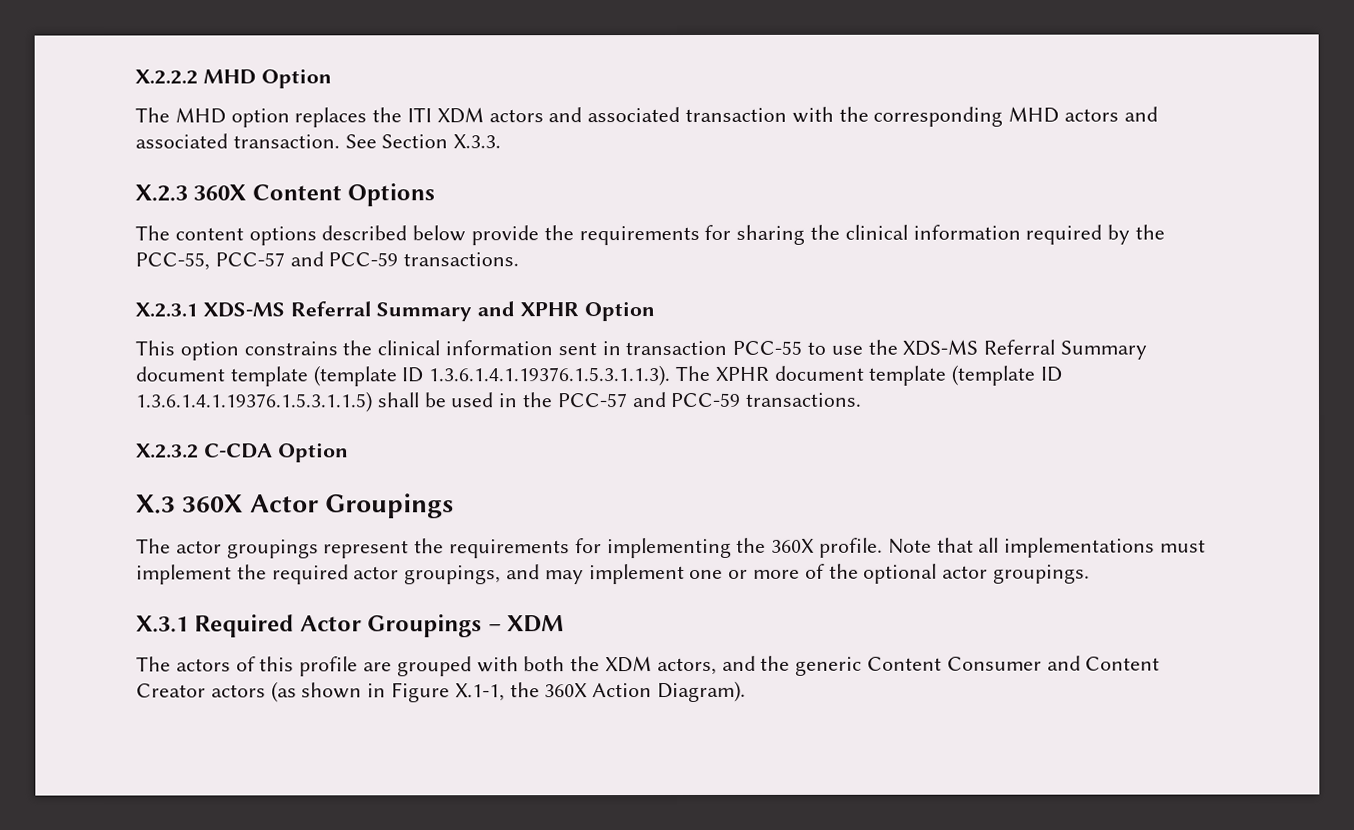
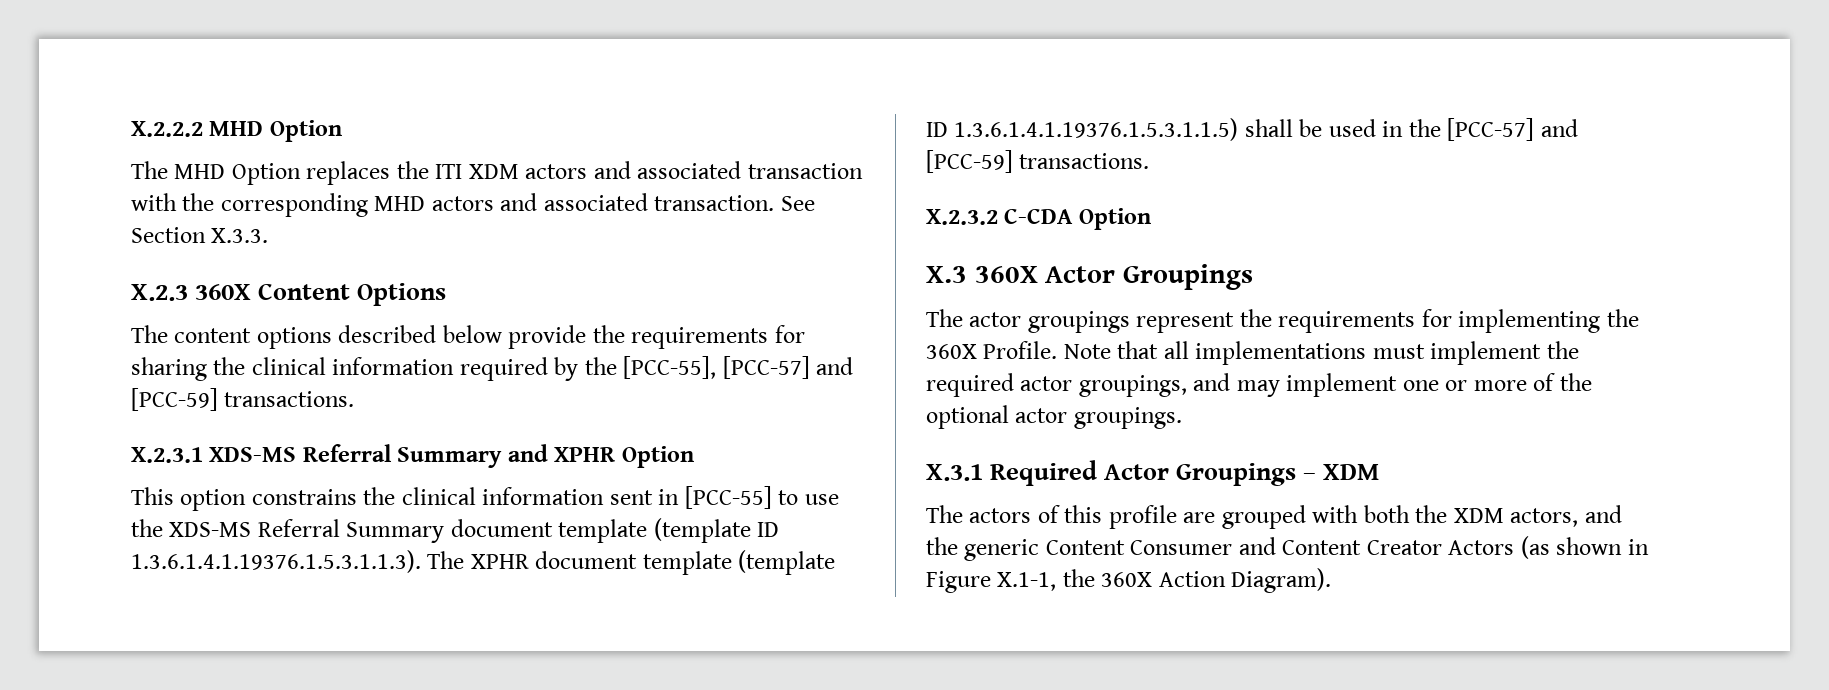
[230,108,290,128] option -> [231,163,301,185] Option
[135,251,399,271] PCC-55, PCC-57 and PCC-59 -> [623,356,854,379] [131,388,218,411] [PCC-55], [PCC-57] and [PCC-59]
[625,340,803,356] transaction PCC-55 -> [684,486,772,509] [PCC-55]
[556,392,741,408] PCC-57 and PCC-59 -> [1447,118,1578,141] [926,150,1013,173] [PCC-57] and [PCC-59]
[819,537,884,558] profile. -> [983,341,1058,359] Profile.
[210,684,266,698] actors -> [1448,540,1515,555] Actors

